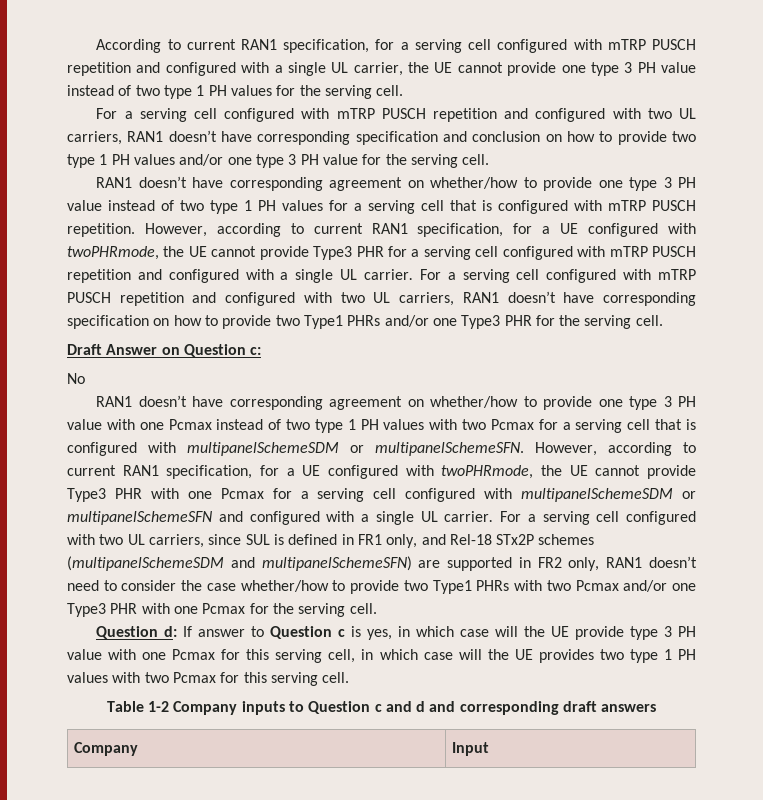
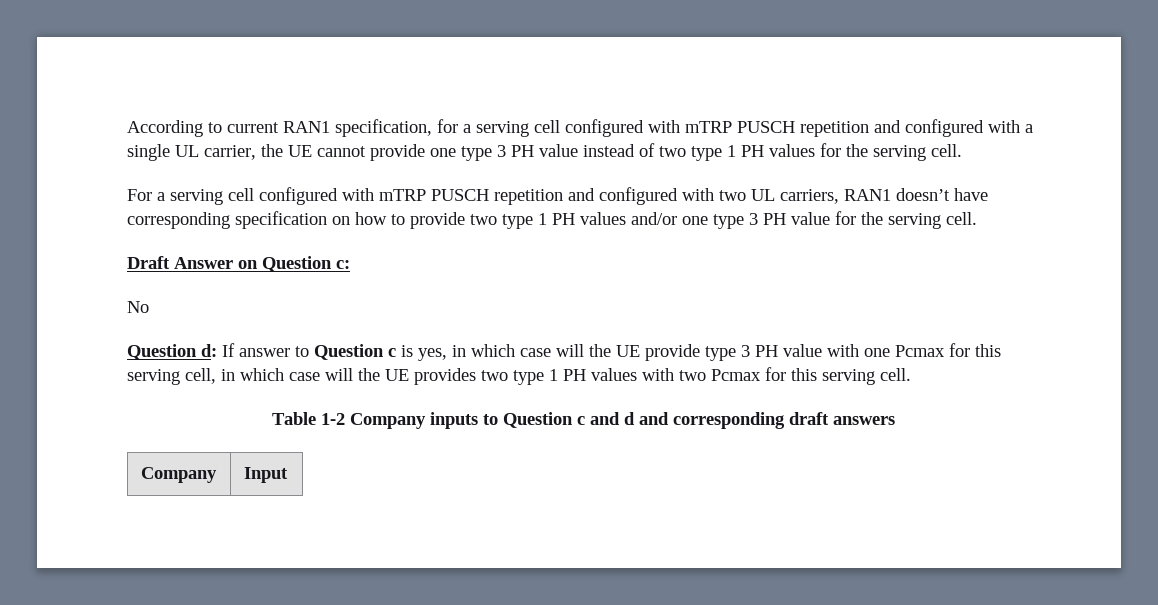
[443,131,541,142] and conclusion -> (327, 220) none
[96,176,696,191] [67,200,696,214] [67,223,697,237] [67,246,697,260] [67,269,696,283] [67,291,697,306] [67,315,663,329] // RAN1 doesn’t have corresponding agreement on whether/how to provide one type 3 PH value instead of two type 1 PH values for a serving cell that is configured with mTRP PUSCH repetition. However, according to current RAN1 specification, for a UE configured with twoPHRmode, the UE cannot provide Type3 PHR for a serving cell configured with mTRP PUSCH repetition and configured with a single UL carrier. For a serving cell configured with mTRP PUSCH repetition and configured with two UL carriers, RAN1 doesn’t have corresponding specification on how to provide two Type1 PHRs and/or one Type3 PHR for the serving cell. -> (977, 218) none
[96,395,696,410] [67,419,697,433] [67,442,696,456] [67,465,696,479] [67,488,696,502] [67,511,696,525] [67,534,595,548] [67,556,697,571] [67,580,697,594] [67,603,377,617] // RAN1 doesn’t have corresponding agreement on whether/how to provide one type 3 PH value with one Pcmax instead of two type 1 PH values with two Pcmax for a serving cell that is configured with multipanelSchemeSDM or multipanelSchemeSFN. However, according to current RAN1 specification, for a UE configured with twoPHRmode, the UE cannot provide Type3 PHR with one Pcmax for a serving cell configured with multipanelSchemeSDM or multipanelSchemeSFN and configured with a single UL carrier. For a serving cell configured with two UL carriers, since SUL is defined in FR1 only, and Rel-18 STx2P schemes (multipanelSchemeSDM and multipanelSchemeSFN) are supported in FR2 only, RAN1 doesn’t need to consider the case whether/how to provide two Type1 PHRs with two Pcmax and/or one Type3 PHR with one Pcmax for the serving cell. -> (149, 307) none

